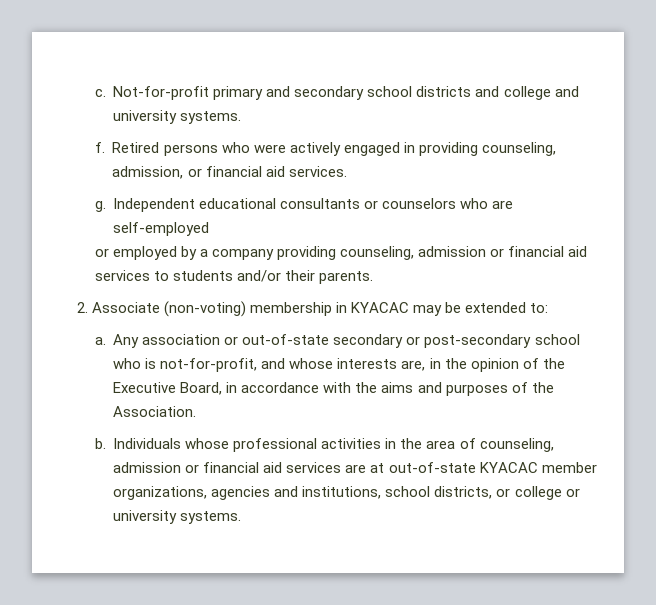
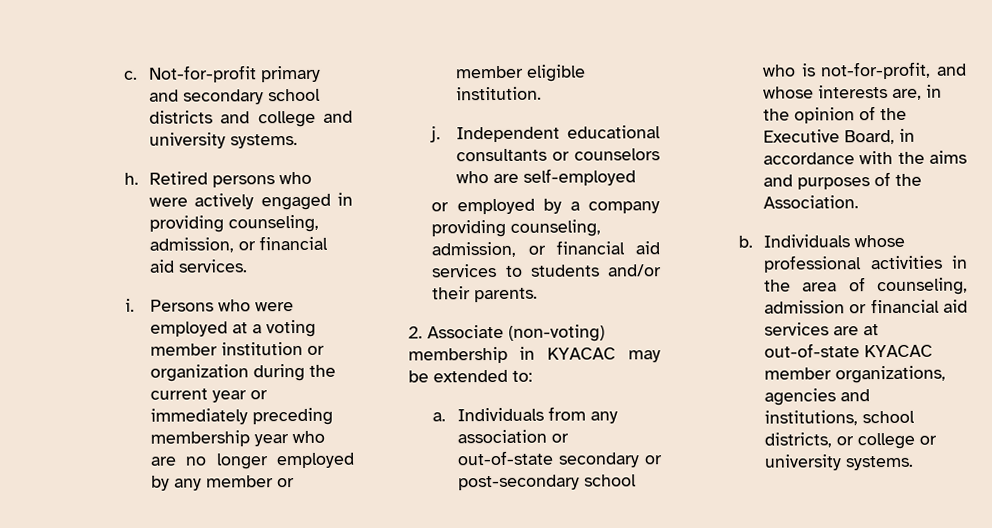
[94,142,105,153] f. -> [124,172,140,185] h.
[94,201,106,212] g. -> [125,298,295,312] [150,319,317,338] [150,341,326,356] [150,363,337,382] [150,388,269,403] [150,407,334,426] [150,430,326,447] [150,452,355,470] [151,475,296,491] [455,64,587,82] [456,86,543,101] [429,126,442,143] i. Persons who were employed at a voting member institution or organization during the current year or immediately preceding membership year who are no longer employed by any member or member eligible institution. // j.
[418,246,487,257] admission -> [431,241,517,258] admission,
[113,334,140,348] Any -> [457,406,619,424] Individuals from any

